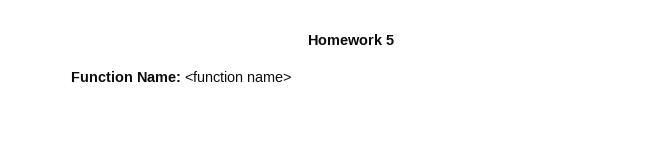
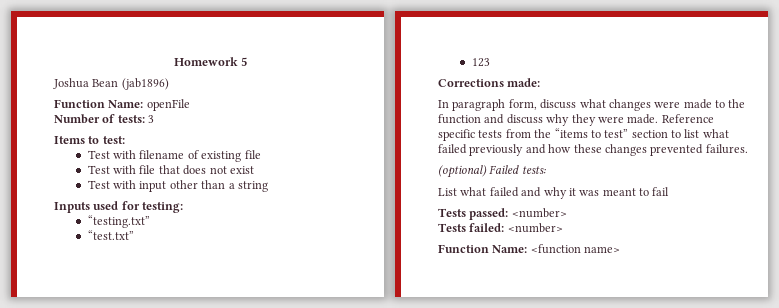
(394, 40) none -> [53,78,169,90] [54,99,190,111] [54,114,155,124] [54,136,125,144] [87,150,261,162] [87,165,254,175] [87,180,268,192] [54,201,184,213] [87,215,150,228] [87,230,134,240] [471,58,490,67] [438,78,541,87] [438,99,746,111] [438,114,714,126] [438,128,729,141] [438,144,748,156] [438,165,546,178] [438,187,670,199] [438,208,567,220] [438,223,563,233] // Joshua Bean (jab1896) // Function Name: openFile // Number of tests: 3 // Items to test: // Test with filename of existing file // Test with file that does not exist // Test with input other than a string // Inputs used for testing: // “testing.txt” // “test.txt” // 123 // Corrections made: // In paragraph form, discuss what changes were made to the function and discuss why they were made. Reference specific tests from the “items to test” section to list what failed previously and how these changes prevented failures. // (optional) Failed tests: // List what failed and why it was meant to fail // Tests passed: <number> // Tests failed: <number>

